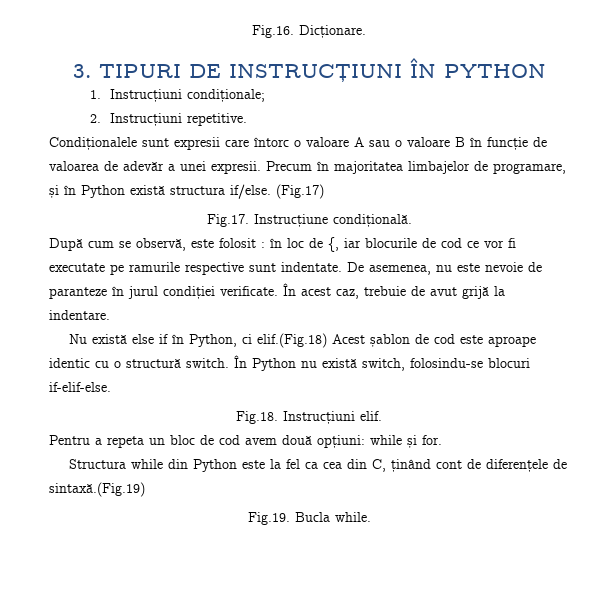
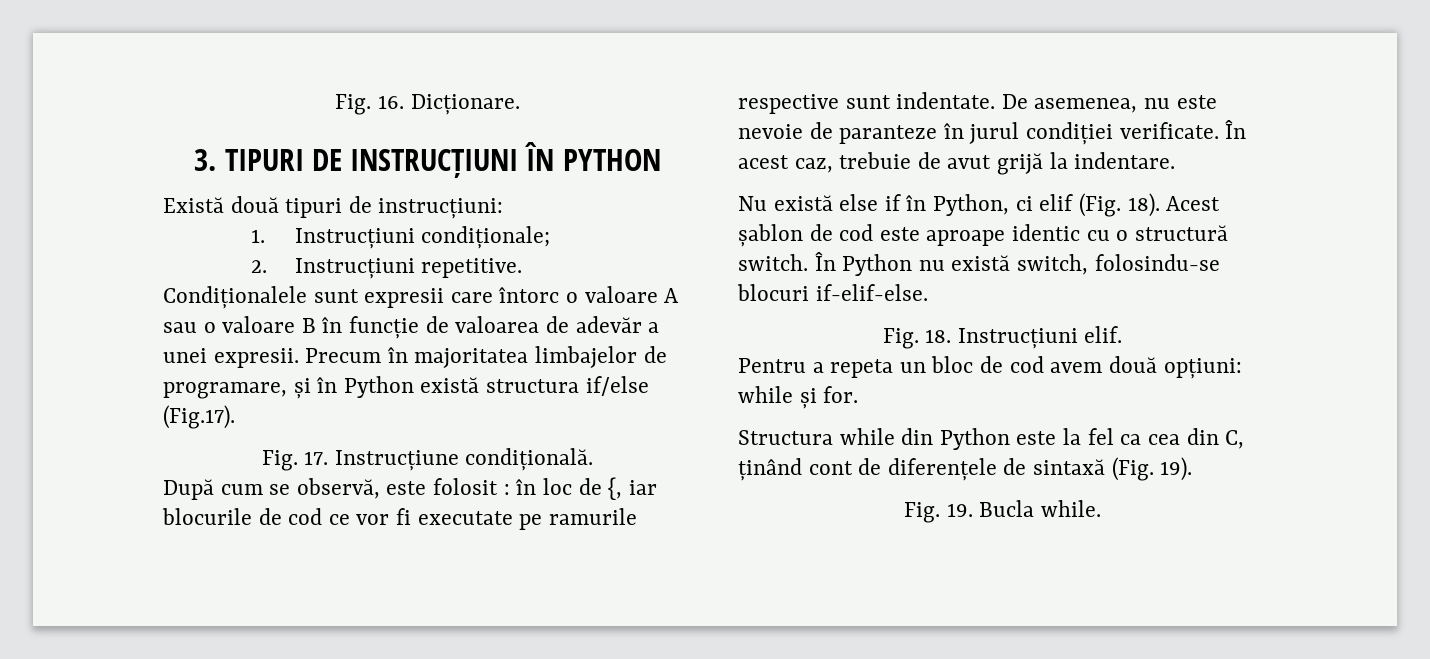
[252,25,294,38] Fig.16. -> [335,94,404,115] Fig. 16.
(546, 71) none -> [163,196,504,219] // Există două tipuri de instrucțiuni:
[230,184,324,199] [206,214,249,227] if/else. (Fig.17) // Fig.17. -> [585,376,649,396] [163,405,235,429] [261,450,329,471] if/else (Fig.17). // Fig. 17.
[257,333,328,348] elif.(Fig.18) -> [1039,193,1160,217] elif (Fig. 18).
[236,411,278,424] Fig.18. -> [882,328,952,349] Fig. 18.
[49,482,145,497] [247,512,290,525] sintaxă.(Fig.19) // Fig.19. -> [1033,457,1193,481] [904,502,973,523] sintaxă (Fig. 19). // Fig. 19.

